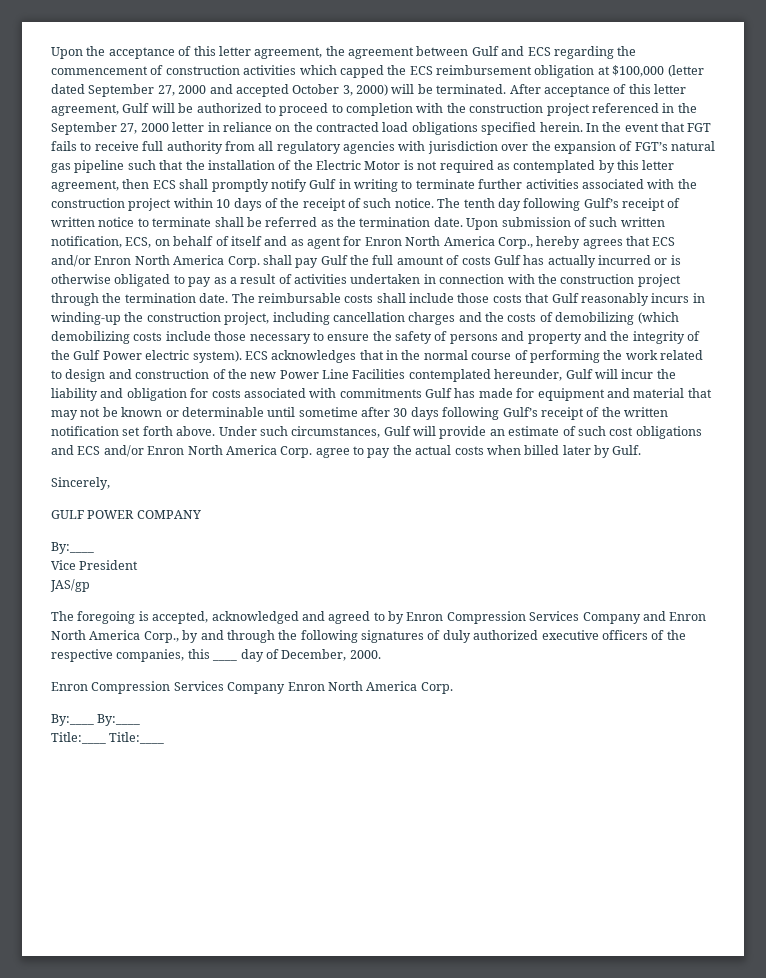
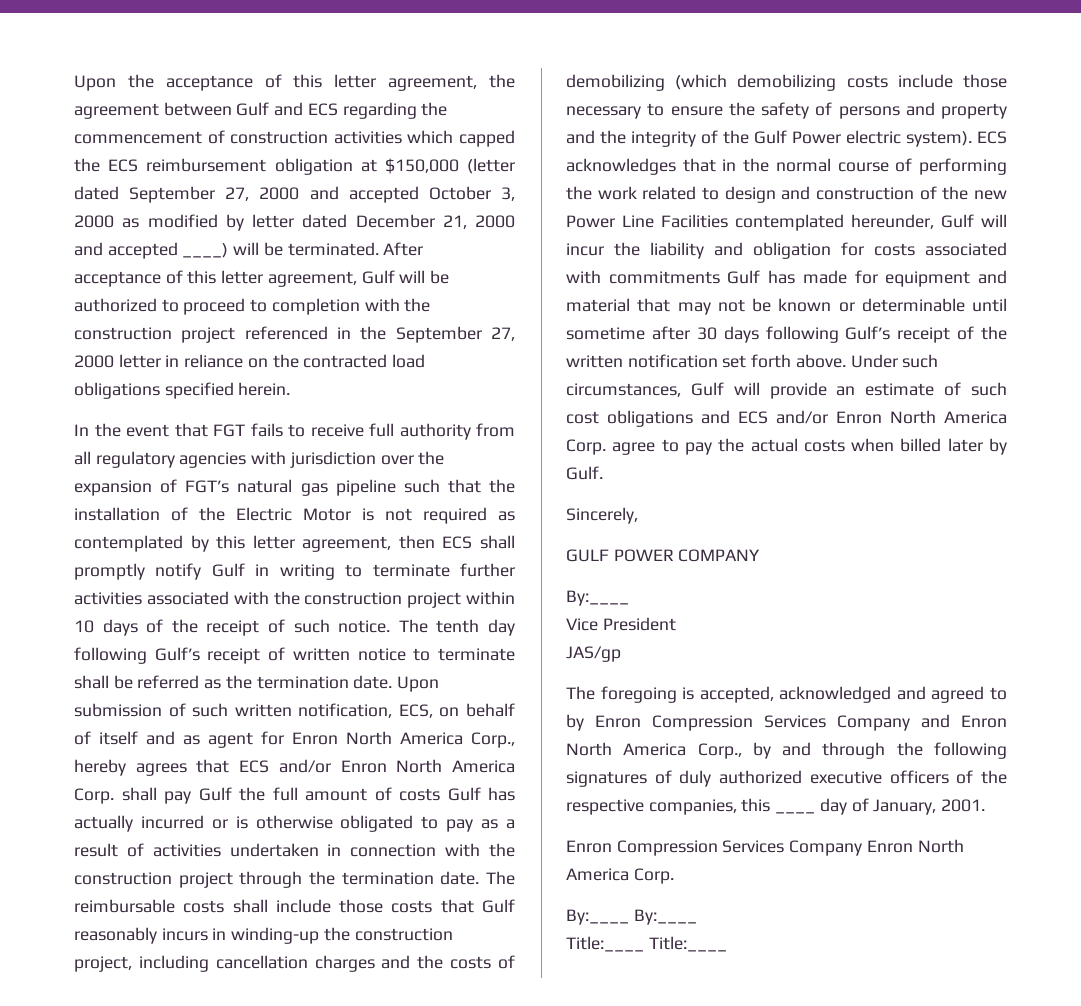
[612,65,665,77] $100,000 -> [384,158,459,174] $150,000
[356,84,388,96] 2000) -> [74,214,515,231] [74,242,229,259] 2000 as modified by letter dated December 21, 2000 and accepted ____)
(583, 127) none -> (291, 389) //
[281,649,381,661] December, 2000. -> [873,799,986,815] January, 2001.

